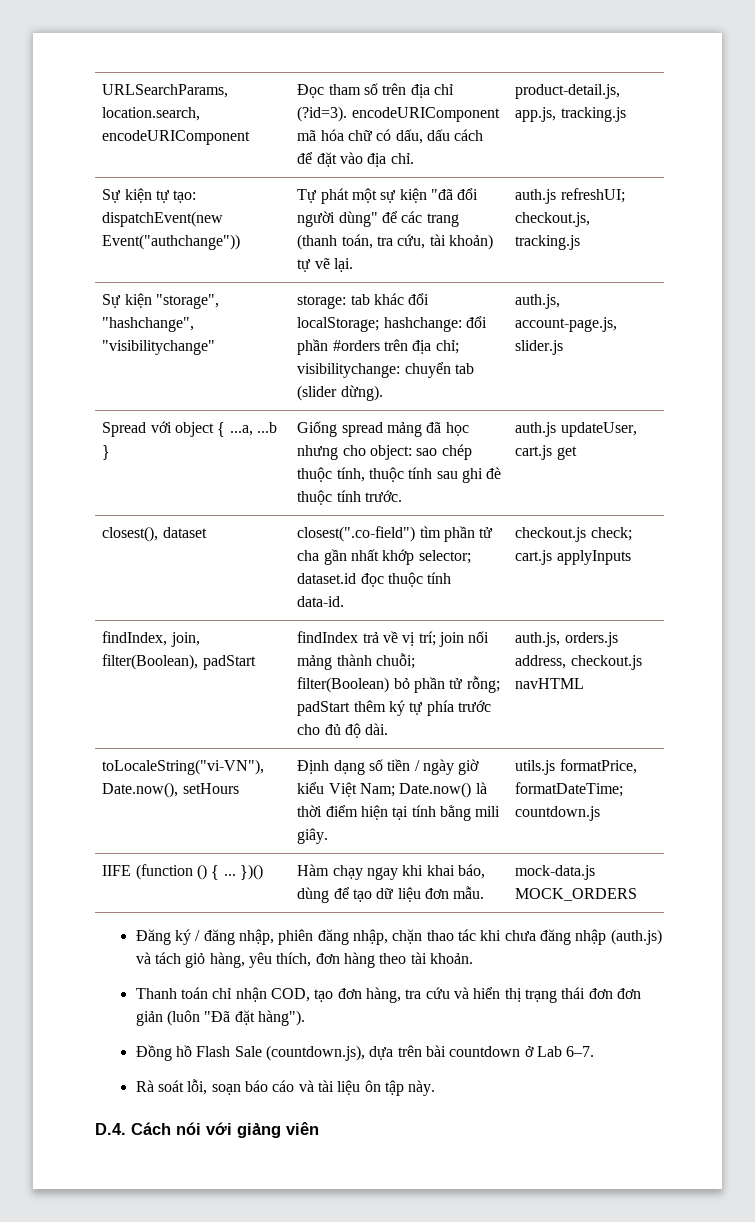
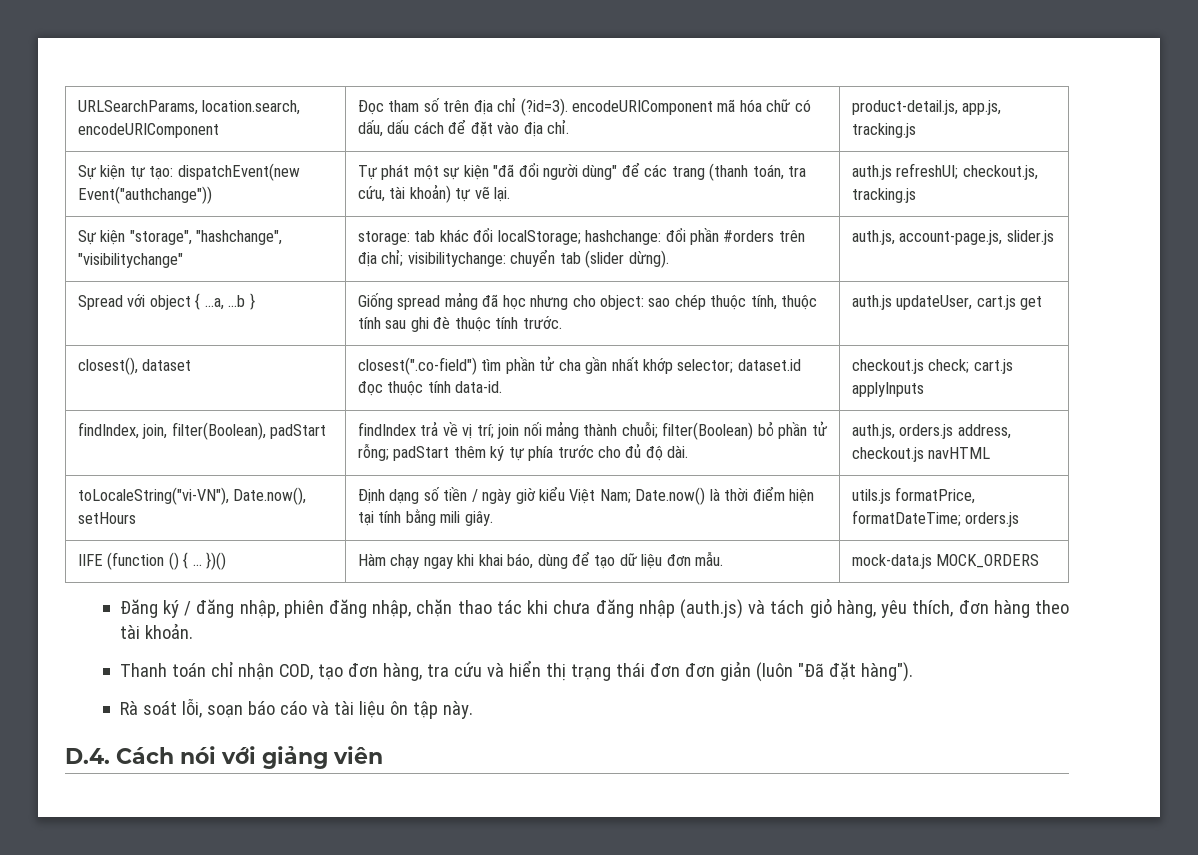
[515,806,601,821] countdown.js -> [965,512,1020,527] orders.js
[135,1045,595,1061] // Đồng hồ Flash Sale (countdown.js), dựa trên bài countdown ở Lab 6–7. -> (913, 672) none

